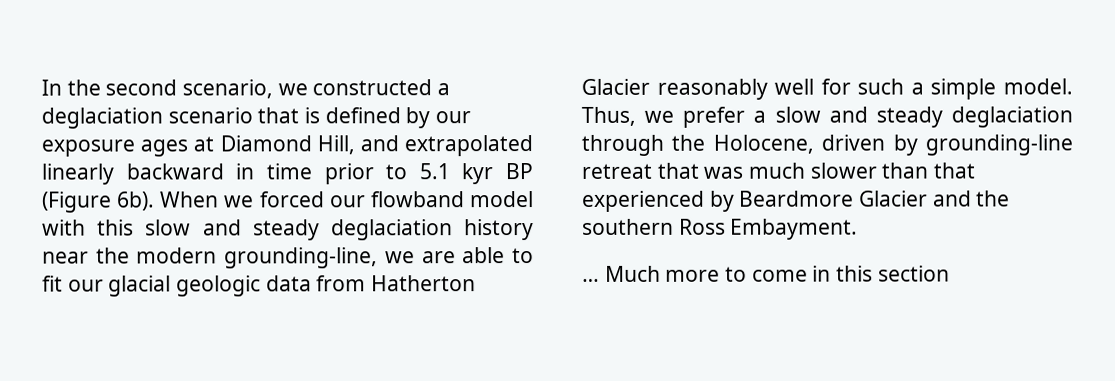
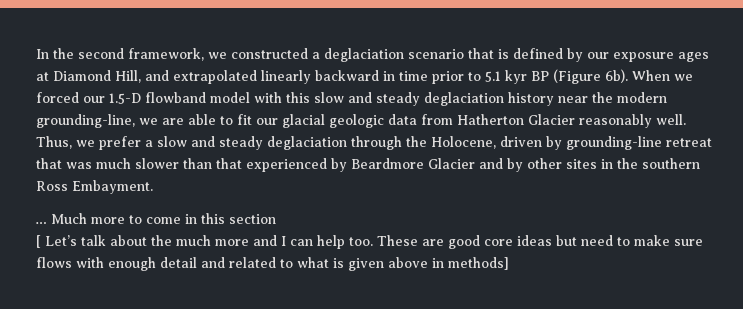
[182,79,274,99] scenario, -> [128,48,204,61] framework,
(366, 201) none -> [109,93,141,104] 1.5-D
[774,78,1073,100] well for such a simple model. -> [656,114,686,125] well.
(972, 198) none -> [507,158,613,172] by other sites in
(950, 273) none -> [36,235,703,249] [36,257,509,271] // [ Let’s talk about the much more and I can help too. These are good core ideas but need to make sure flows with enough detail and related to what is given above in methods]

